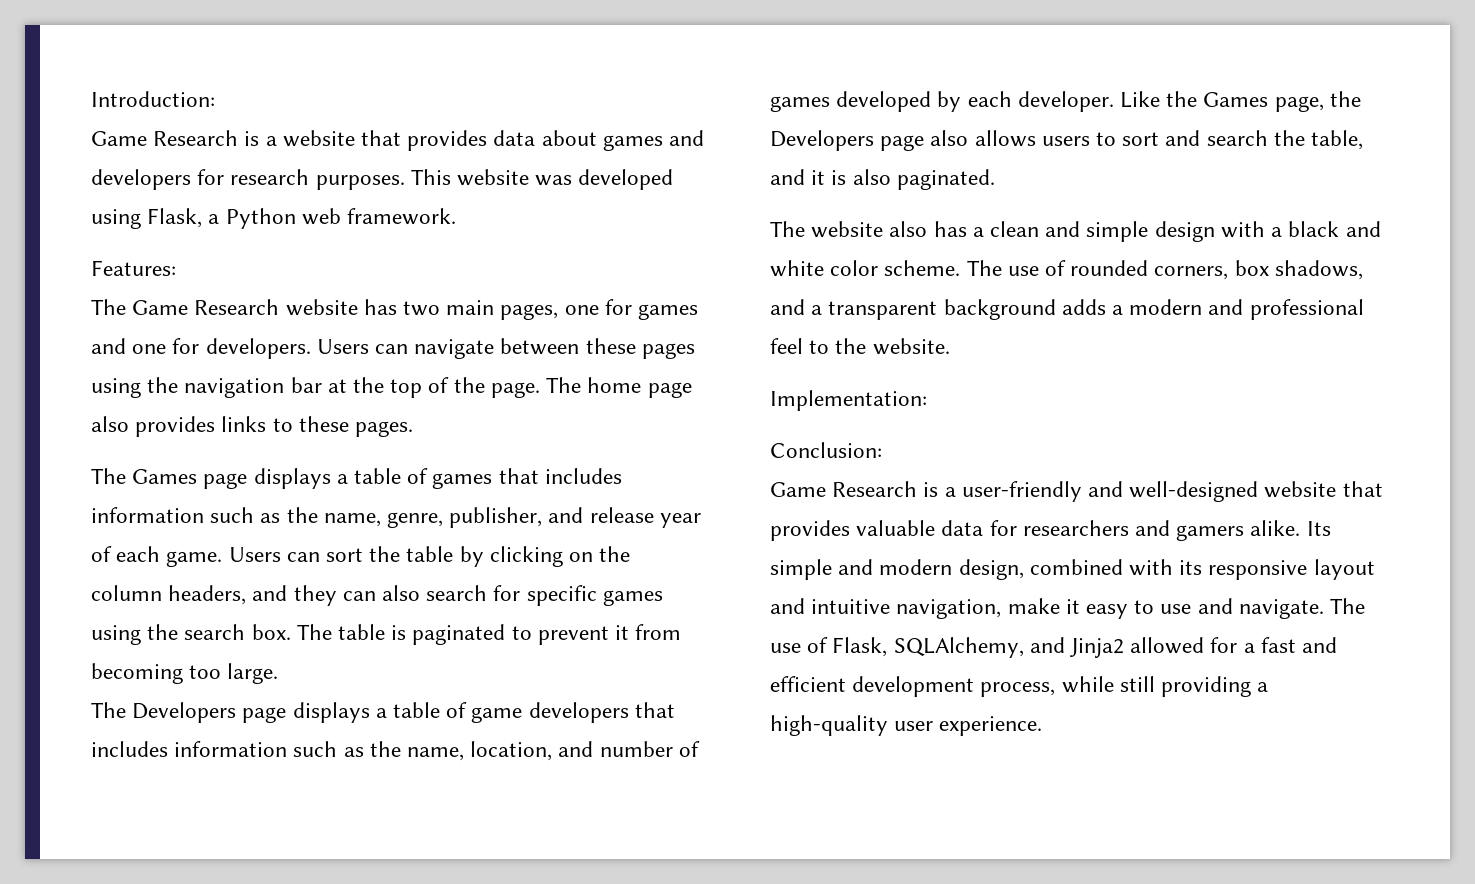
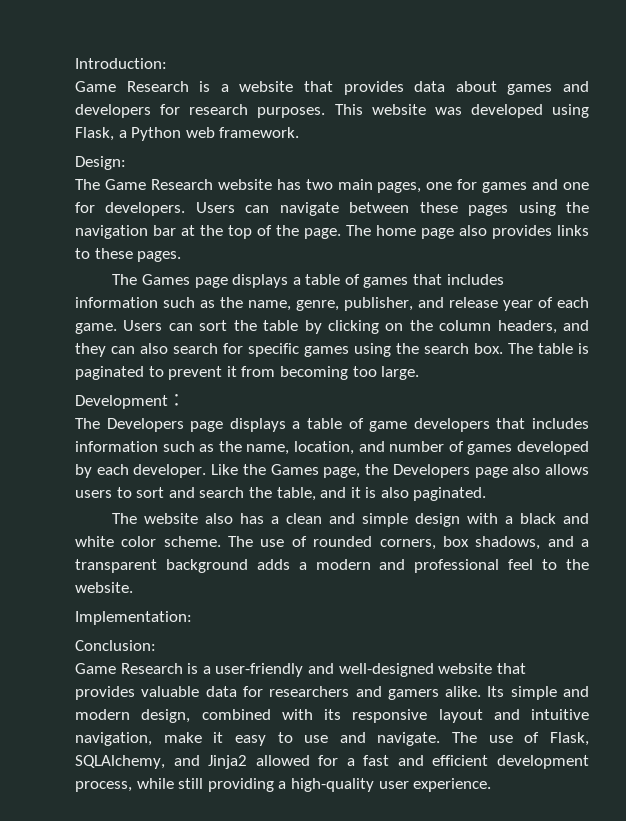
[91,260,176,276] Features: -> [75,156,126,170] Design:
(279, 673) none -> [75,394,185,409] // Development：

